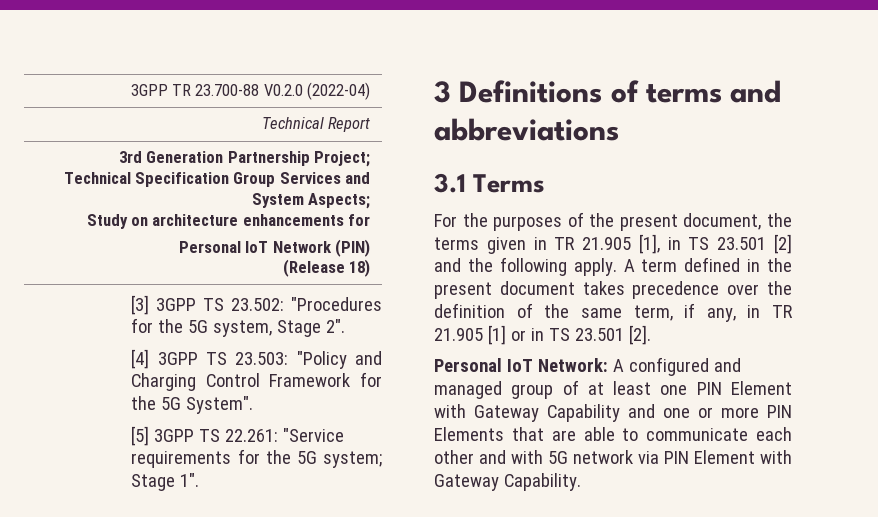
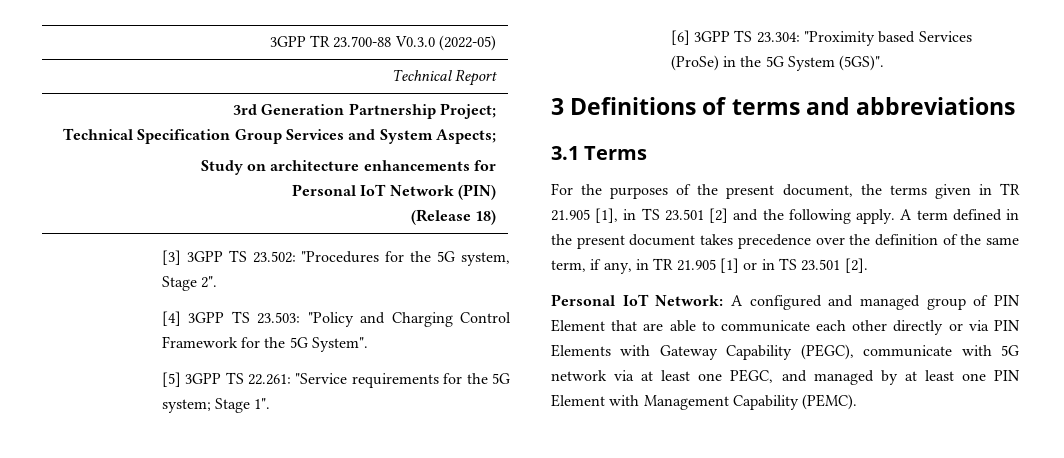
[263,82,371,100] V0.2.0 (2022-04) -> [394,35,496,51] V0.3.0 (2022-05)
(200, 480) none -> [670,30,972,46] [670,55,885,71] // [6] 3GPP TS 23.304: "Proximity based Services (ProSe) in the 5G System (5GS)".
[587,381,792,395] [434,404,792,422] [434,427,504,441] at least one PIN Element with Gateway Capability and one or more PIN Elements -> [994,295,1020,306] [551,319,605,332] PIN Element
[479,450,792,464] [434,473,581,491] and with 5G network via PIN Element with Gateway Capability. -> [893,320,1020,335] [551,344,1019,360] [551,369,1020,385] [551,394,858,410] directly or via PIN Elements with Gateway Capability (PEGC), communicate with 5G network via at least one PEGC, and managed by at least one PIN Element with Management Capability (PEMC).

